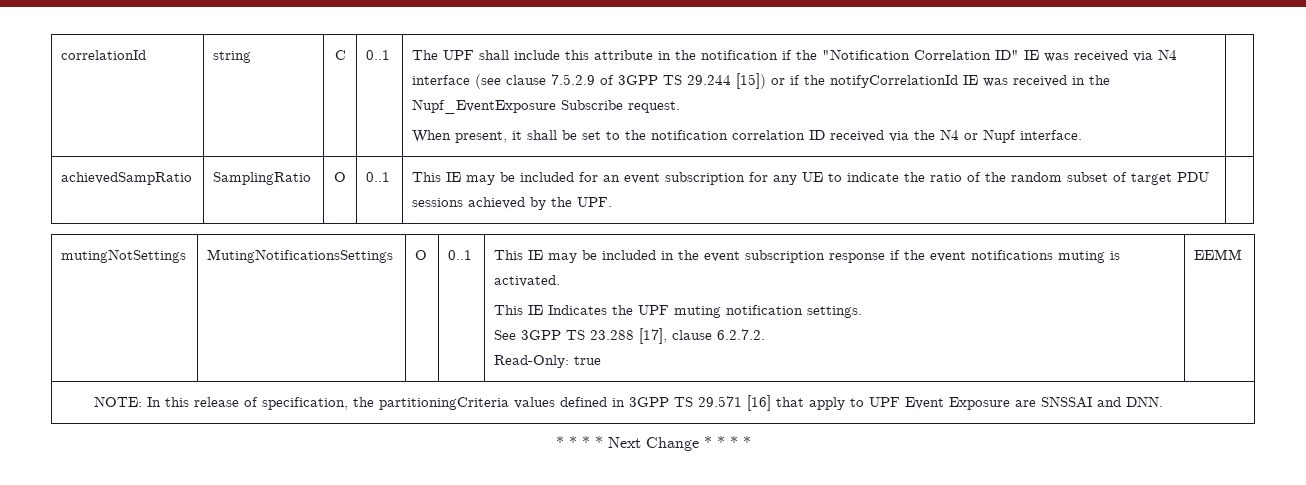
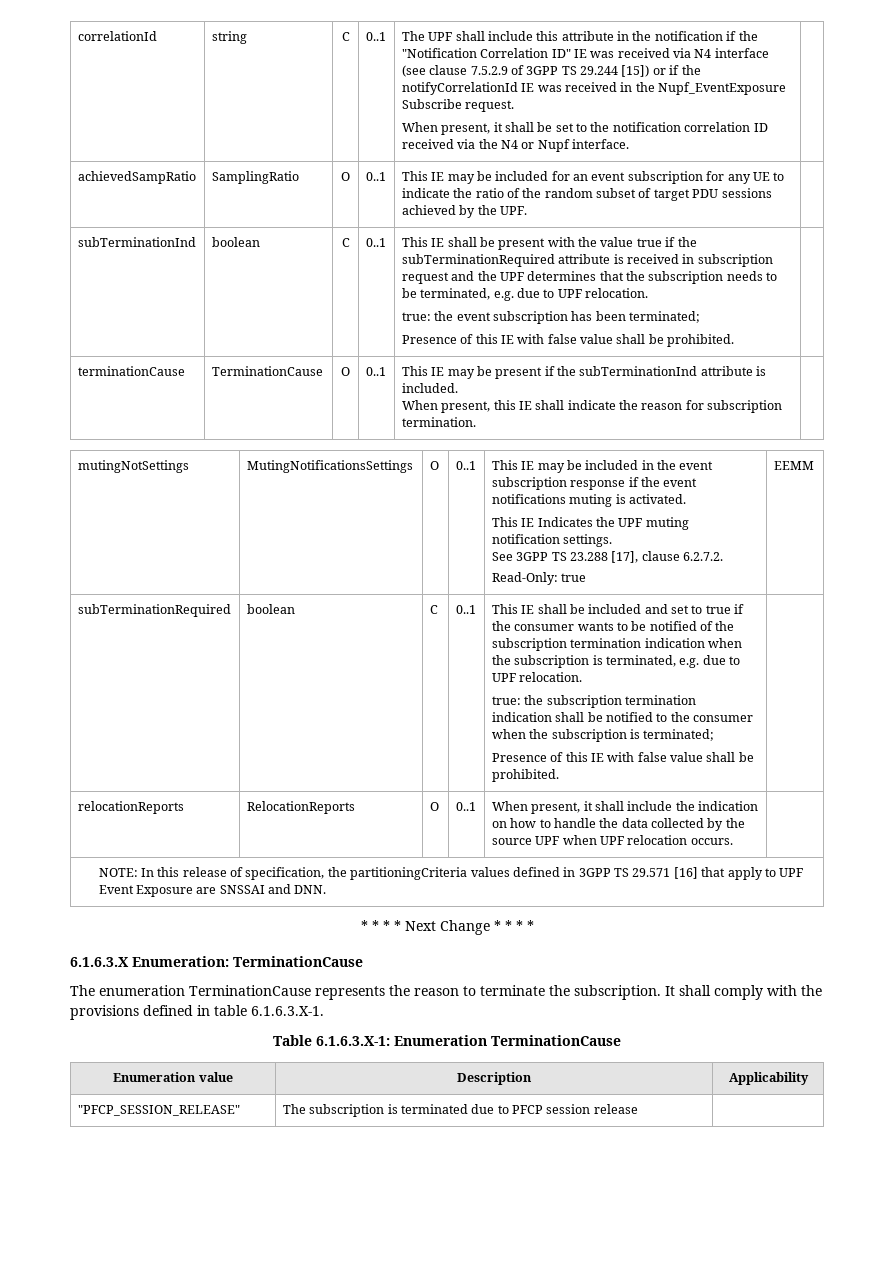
(613, 202) none -> [77,237,196,247] [211,237,260,247] [341,238,350,247] [365,238,386,247] [401,237,697,250] [401,254,773,267] [401,271,778,284] [401,288,649,301] [401,311,701,324] [401,334,735,347] [77,366,185,376] [211,366,323,376] [341,367,350,376] [365,367,386,376] [401,366,767,379] [401,383,458,393] [401,400,783,413] [401,417,476,427] // subTerminationInd | boolean | C | 0..1 | This IE shall be present with the value true if the subTerminationRequired attribute is received in subscription request and the UPF determines that the subscription needs to be terminated, e.g. due to UPF relocation. // true: the event subscription has been terminated; // Presence of this IE with false value shall be prohibited. | // terminationCause | TerminationCause | O | 0..1 | This IE may be present if the subTerminationInd attribute is included. // When present, this IE shall indicate the reason for subscription termination. |
(1243, 254) none -> [77,604,231,617] [246,604,295,614] [429,605,438,614] [455,605,476,614] [491,604,745,614] [491,621,735,631] [491,638,742,651] [491,655,741,668] [491,672,583,682] [491,695,696,708] [491,712,754,722] [491,729,715,742] [491,752,754,762] [491,769,559,782] [77,801,184,814] [246,801,355,814] [429,802,439,811] [455,802,476,811] [491,801,759,814] [491,818,745,831] [491,835,733,845] // subTerminationRequired | boolean | C | 0..1 | This IE shall be included and set to true if the consumer wants to be notified of the subscription termination indication when the subscription is terminated, e.g. due to UPF relocation. // true: the subscription termination indication shall be notified to the consumer when the subscription is terminated; // Presence of this IE with false value shall be prohibited. | // relocationReports | RelocationReports | O | 0..1 | When present, it shall include the indication on how to handle the data collected by the source UPF when UPF relocation occurs. |
(751, 442) none -> [70,956,363,967] [70,985,822,1000] [70,1005,324,1020] [273,1035,621,1046] [113,1072,233,1082] [457,1072,532,1085] [728,1072,809,1085] [77,1105,240,1116] [282,1104,638,1117] // 6.1.6.3.X Enumeration: TerminationCause // The enumeration TerminationCause represents the reason to terminate the subscription. It shall comply with the provisions defined in table 6.1.6.3.X-1. // Table 6.1.6.3.X-1: Enumeration TerminationCause // Enumeration value | Description | Applicability // "PFCP_SESSION_RELEASE" | The subscription is terminated due to PFCP session release |

